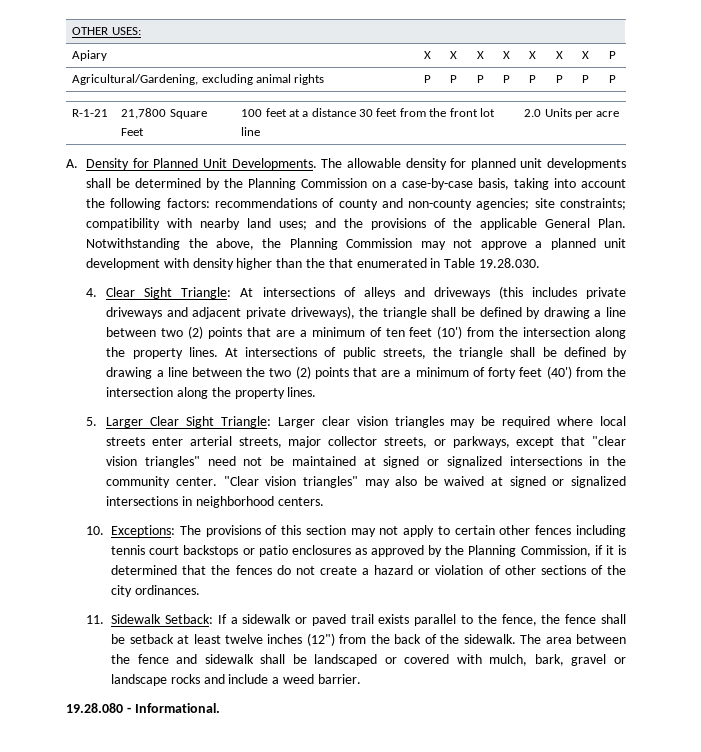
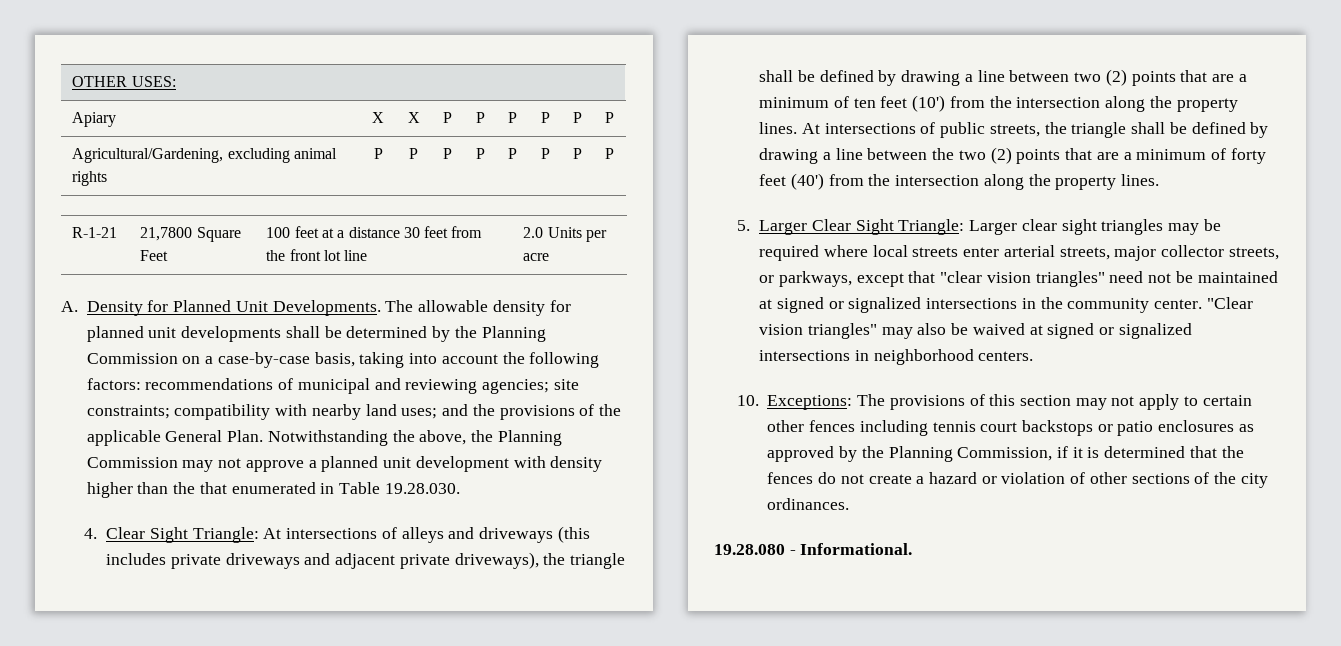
[476,51,484,59] [503,51,510,59] [529,51,536,59] [555,51,563,59] [582,51,589,59] X | X | X | X | X -> [443,112,452,123] [475,112,485,123] [508,112,517,123] [540,112,550,123] [573,112,582,123] P | P | P | P | P
[338,198,473,210] county and non-county -> [297,378,478,394] municipal and reviewing
[356,416,388,426] vision -> [1061,219,1097,235] sight
[86,614,626,626] [111,633,627,646] [111,654,626,666] [111,674,361,686] // 11. Sidewalk Setback: If a sidewalk or paved trail exists parallel to the fence, the fence shall be setback at least twelve inches (12") from the back of the sidewalk. The area between the fence and sidewalk shall be landscaped or covered with mulch, bark, gravel or landscape rocks and include a weed barrier. -> (850, 504) none

